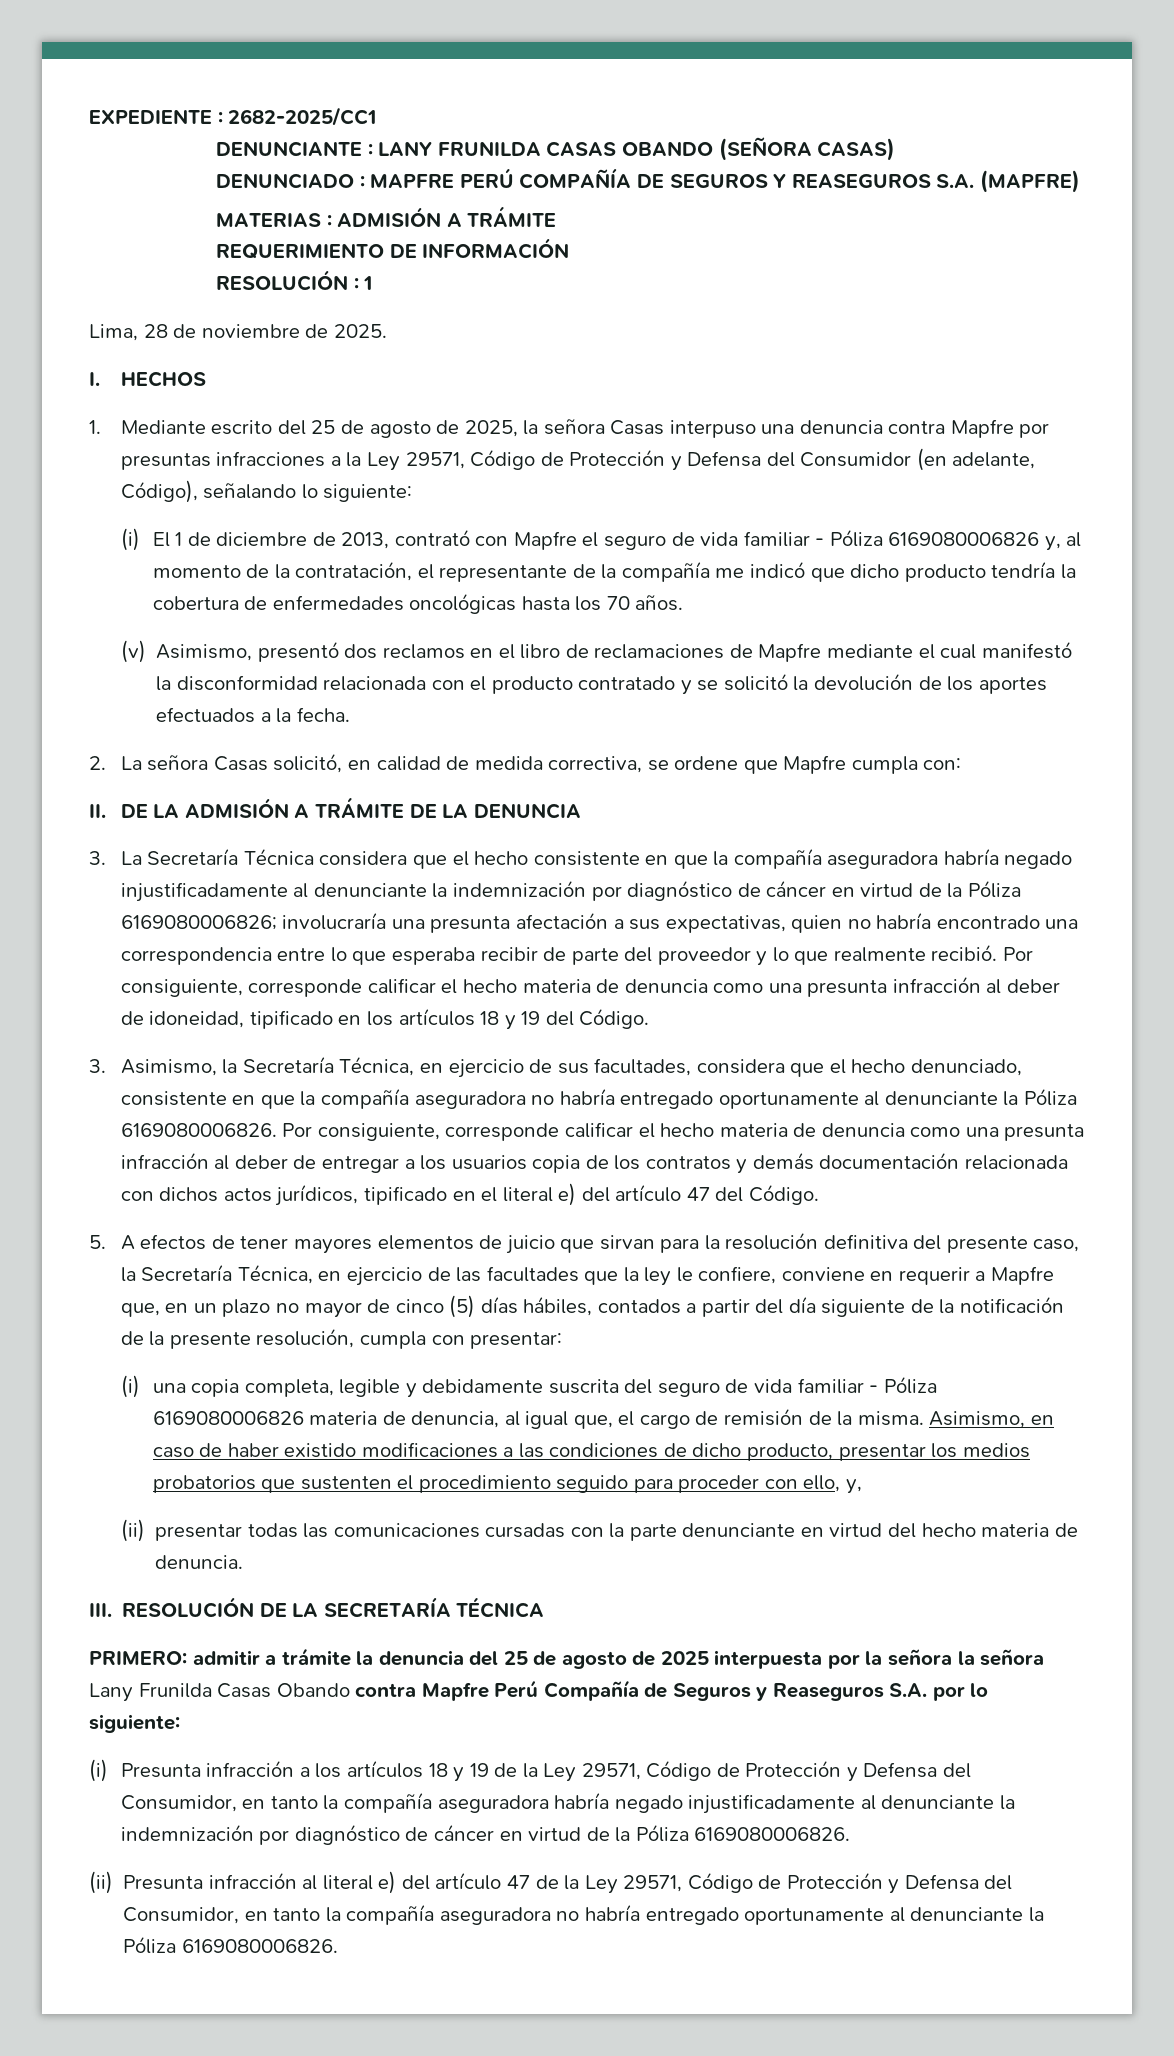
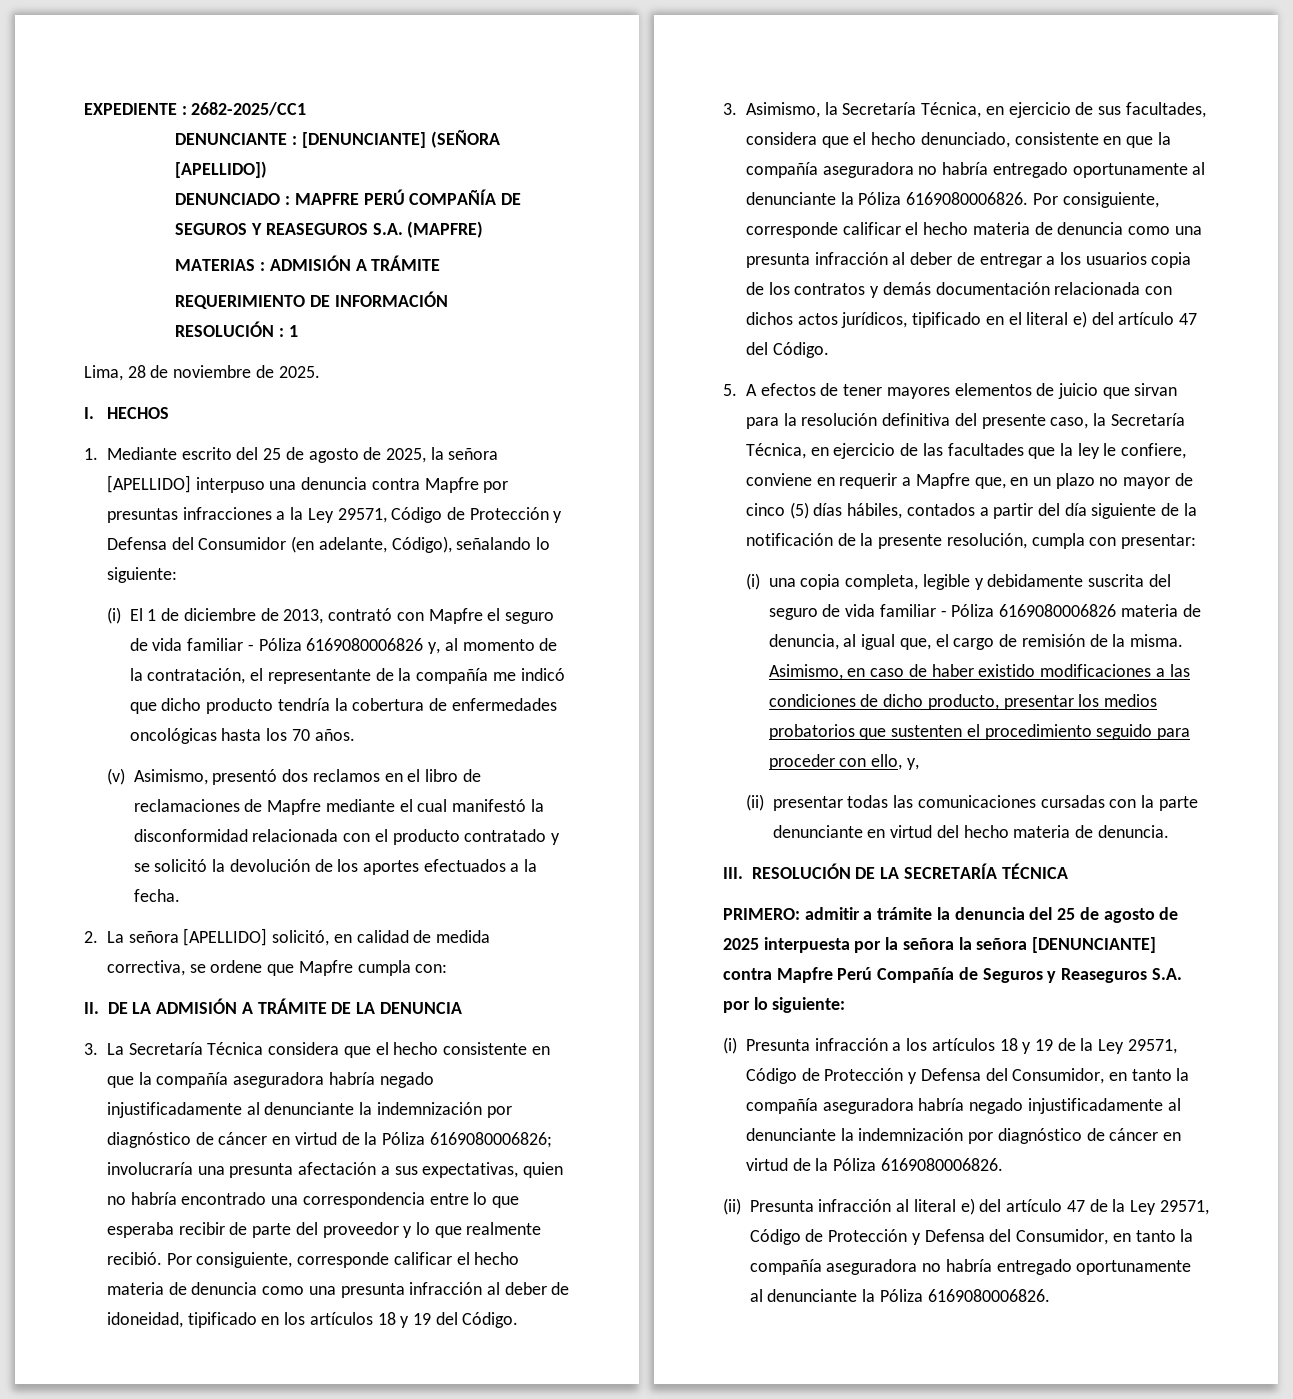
[378,137,896,161] LANY FRUNILDA CASAS OBANDO (SEÑORA CASAS) -> [301,130,500,148] [175,161,268,178] [DENUNCIANTE] (SEÑORA [APELLIDO])
[610,420,665,435] Casas -> [106,475,191,493] [APELLIDO]
[213,756,268,771] Casas -> [183,928,268,946] [APELLIDO]
[89,1683,350,1702] Lany Frunilda Casas Obando -> [1032,937,1157,953] [DENUNCIANTE]

